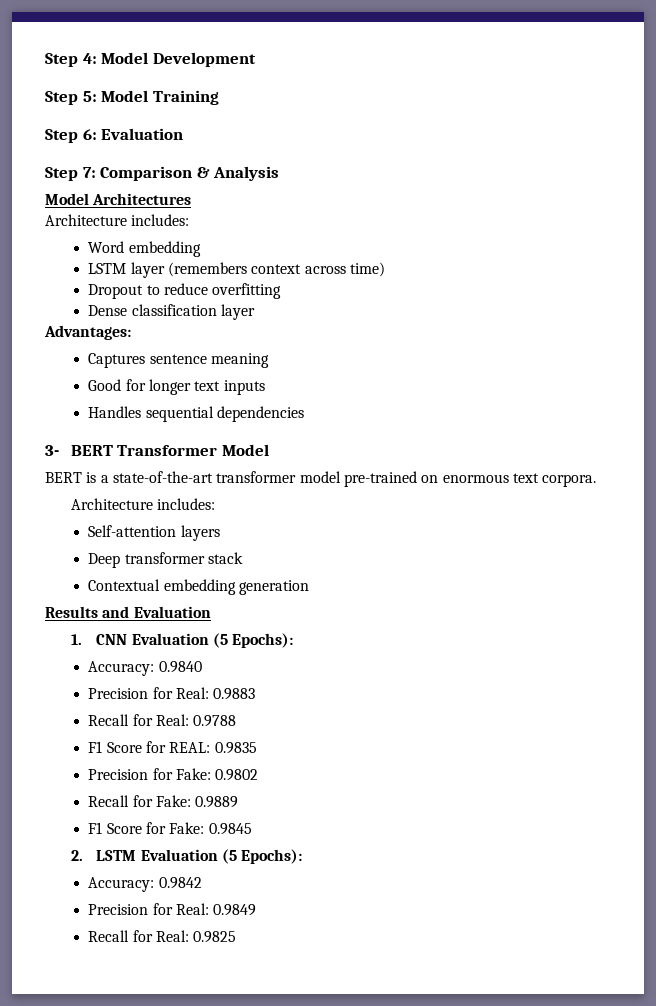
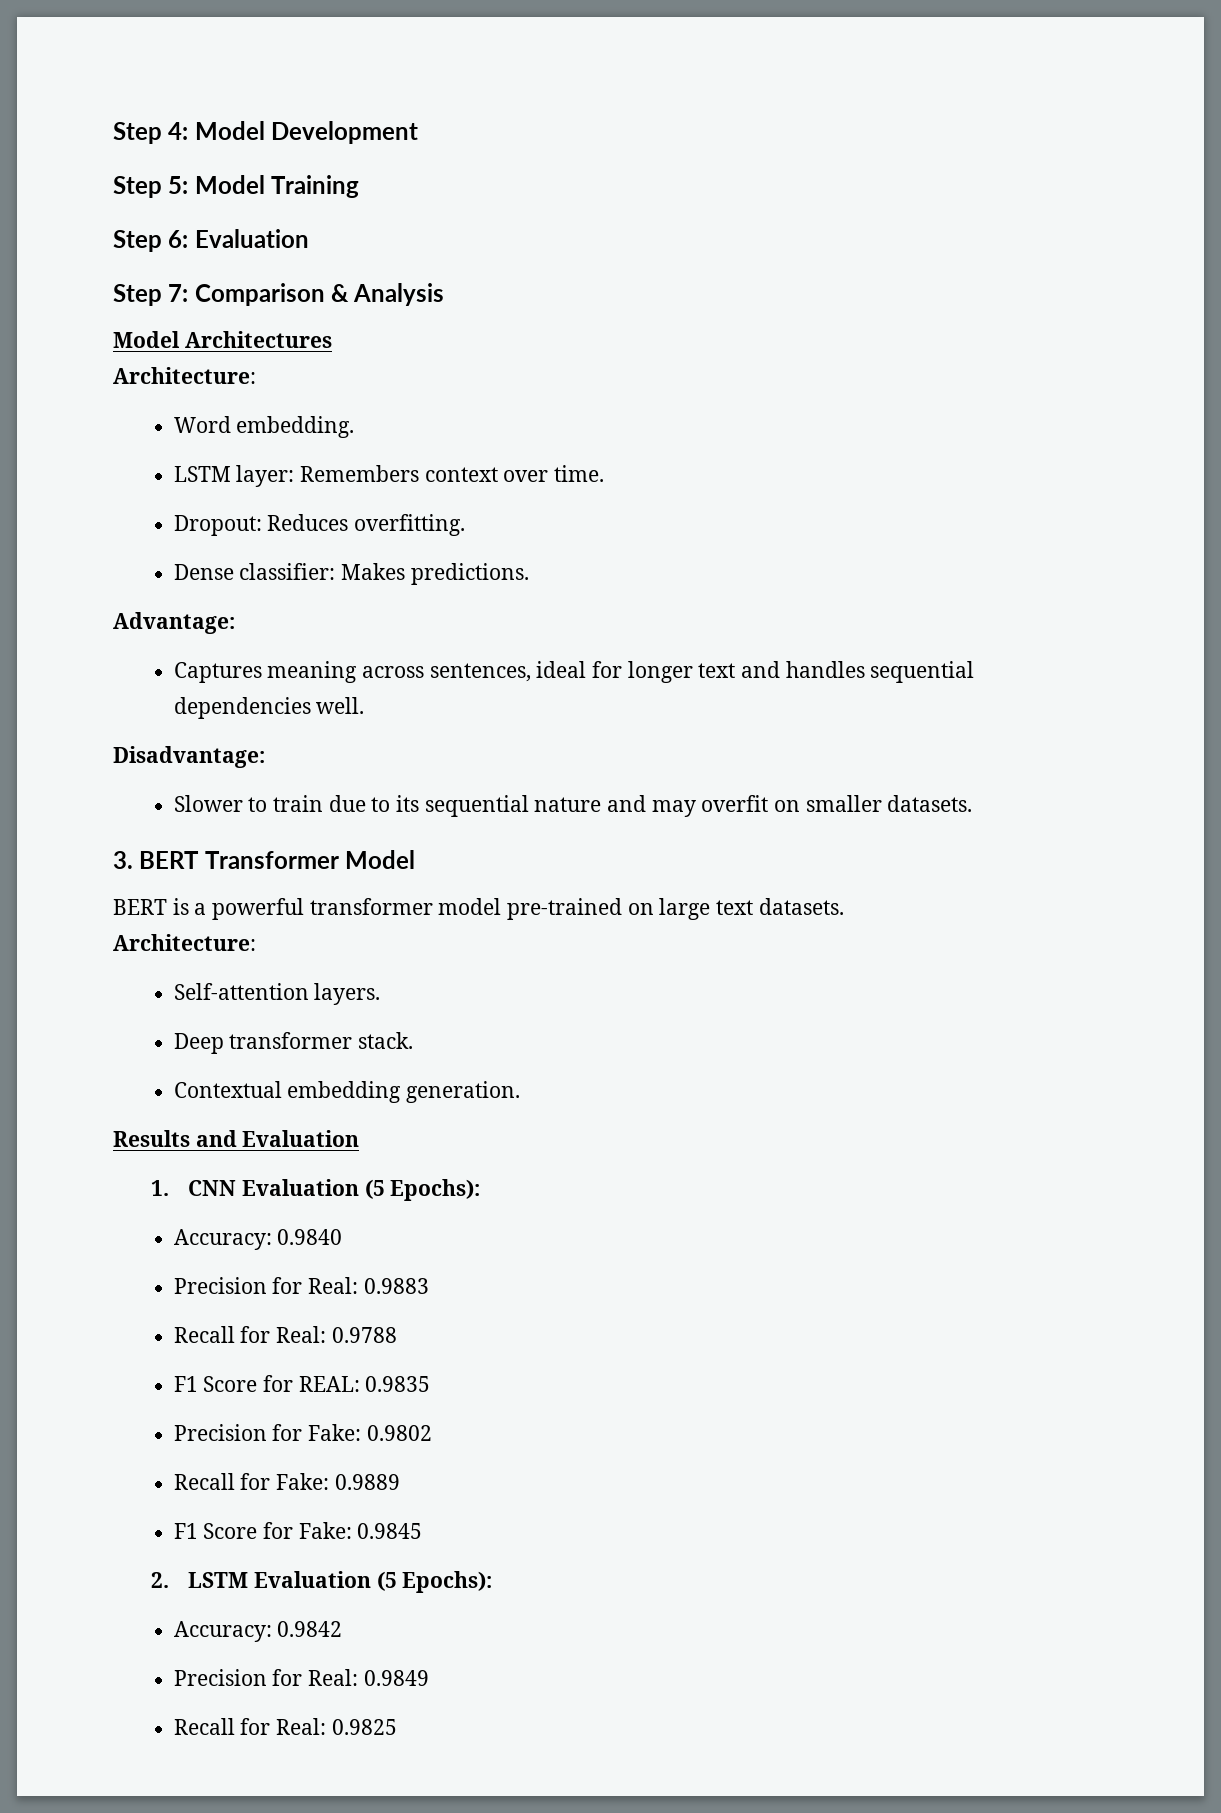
[45,214,190,226] Architecture includes: -> [113,367,256,384] Architecture:
[128,241,201,257] [88,262,385,278] [88,283,282,299] [88,304,255,320] [44,325,131,340] embedding // LSTM layer (remembers context across time) // Dropout to reduce overfitting // Dense classification layer // Advantages: -> [236,416,355,438] [173,465,605,487] [173,514,466,536] [173,563,529,585] [113,612,235,634] embedding. // LSTM layer: Remembers context over time. // Dropout: Reduces overfitting. // Dense classifier: Makes predictions. // Advantage:
[149,354,207,364] sentence -> (262, 672) none
[88,379,122,391] // Good -> [362,661,587,682] across sentences, ideal
[223,380,265,395] [88,406,142,418] inputs // Handles -> [741,661,865,678] and handles
[45,445,59,456] // 3- -> [316,697,365,714] [113,746,265,768] [173,795,973,817] [113,851,133,869] well. // Disadvantage: // Slower to train due to its sequential nature and may overfit on smaller datasets. // 3.
[112,471,213,483] state-of-the-art -> [212,898,305,920] powerful
[442,473,597,487] [70,498,215,510] enormous text corpora. // Architecture includes: -> [659,898,844,920] [113,934,256,951] large text datasets. // Architecture:
[180,525,220,541] layers -> [314,983,381,1005] layers.
[207,552,243,564] stack -> [358,1032,414,1049] stack.
[238,580,309,595] generation -> [406,1081,521,1103] generation.

